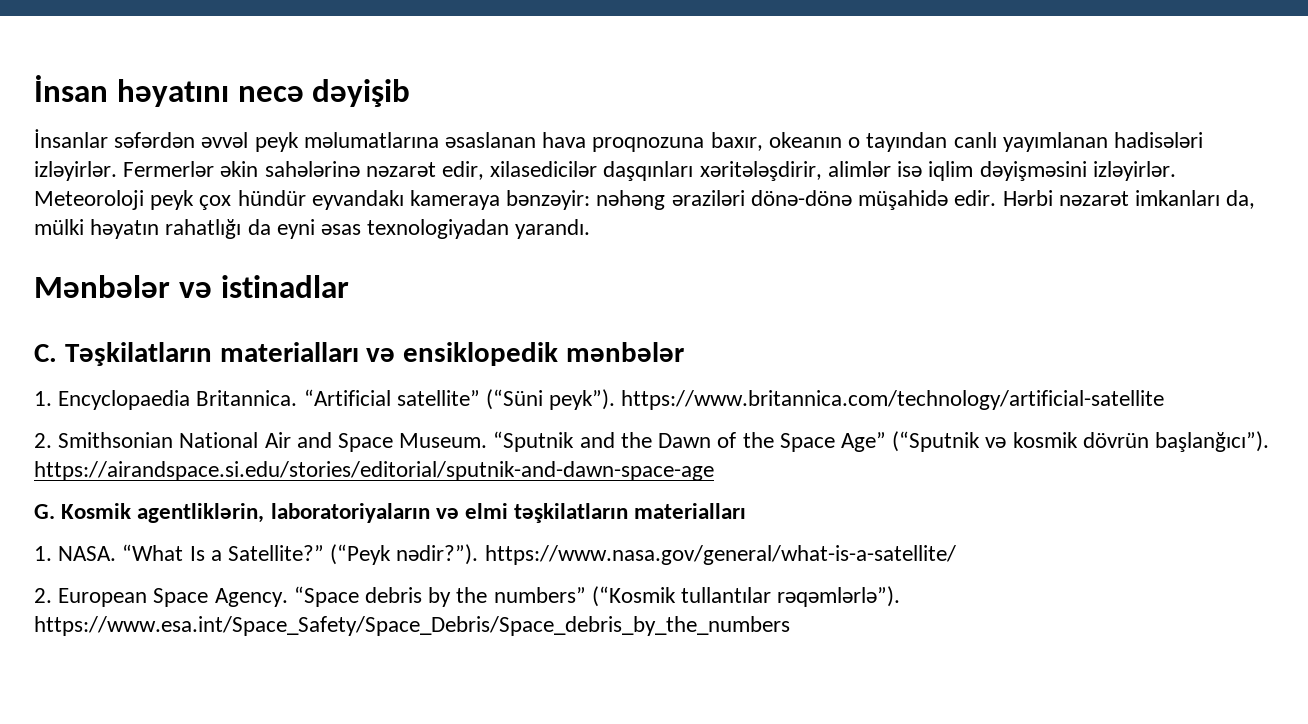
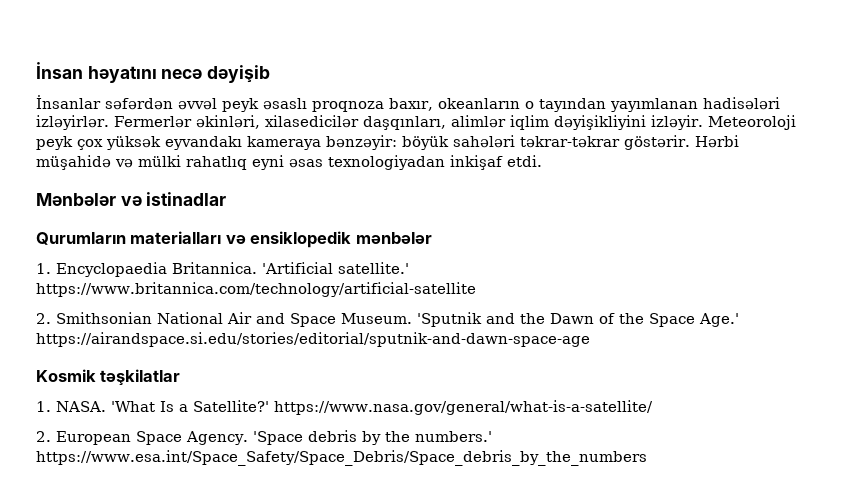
[303,132,842,152] məlumatlarına əsaslanan hava proqnozuna baxır, okeanın -> [263,98,520,112] əsaslı proqnoza baxır, okeanların
[953,132,997,148] canlı -> (606, 105) none
[220,161,1176,181] əkin sahələrinə nəzarət edir, xilasedicilər daşqınları xəritələşdirir, alimlər isə iqlim dəyişməsini izləyirlər. -> [195,115,703,130] əkinləri, xilasedicilər daşqınları, alimlər iqlim dəyişikliyini izləyir.
[237,190,306,206] hündür -> [106,136,161,150] yüksək
[596,190,1256,210] [34,219,271,239] nəhəng əraziləri dönə-dönə müşahidə edir. Hərbi nəzarət imkanları da, mülki həyatın rahatlığı da -> [402,135,739,150] [36,155,247,170] böyük sahələri təkrar-təkrar göstərir. Hərbi müşahidə və mülki rahatlıq
[515,219,591,239] yarandı. -> [450,155,542,170] inkişaf etdi.
[34,342,212,366] C. Təşkilatların -> [36,232,126,245] Qurumların
[303,389,616,410] “Artificial satellite” (“Süni peyk”). -> [262,262,409,274] 'Artificial satellite.'
[493,431,575,452] “Sputnik -> [417,312,482,327] 'Sputnik
[840,431,1269,452] [34,461,714,481] [34,503,747,523] Age” (“Sputnik və kosmik dövrün başlanğıcı”). https://airandspace.si.edu/stories/editorial/sputnik-and-dawn-space-age // G. Kosmik agentliklərin, laboratoriyaların və elmi təşkilatların materialları -> [699,313,739,327] [36,332,590,347] [36,369,181,385] Age.' https://airandspace.si.edu/stories/editorial/sputnik-and-dawn-space-age // Kosmik təşkilatlar
[122,544,184,561] “What -> [111,401,155,412] 'What
[228,544,479,565] Satellite?” (“Peyk nədir?”). -> [193,400,269,412] Satellite?'
[293,586,359,607] “Space -> [252,431,303,445] 'Space
[493,586,901,607] numbers” (“Kosmik tullantılar rəqəmlərlə”). -> [414,431,492,442] numbers.'

